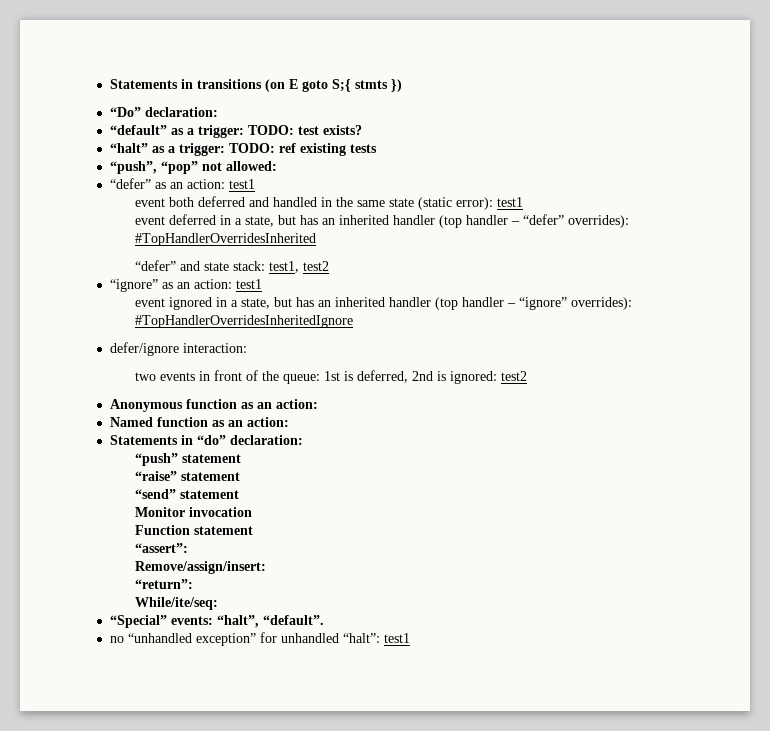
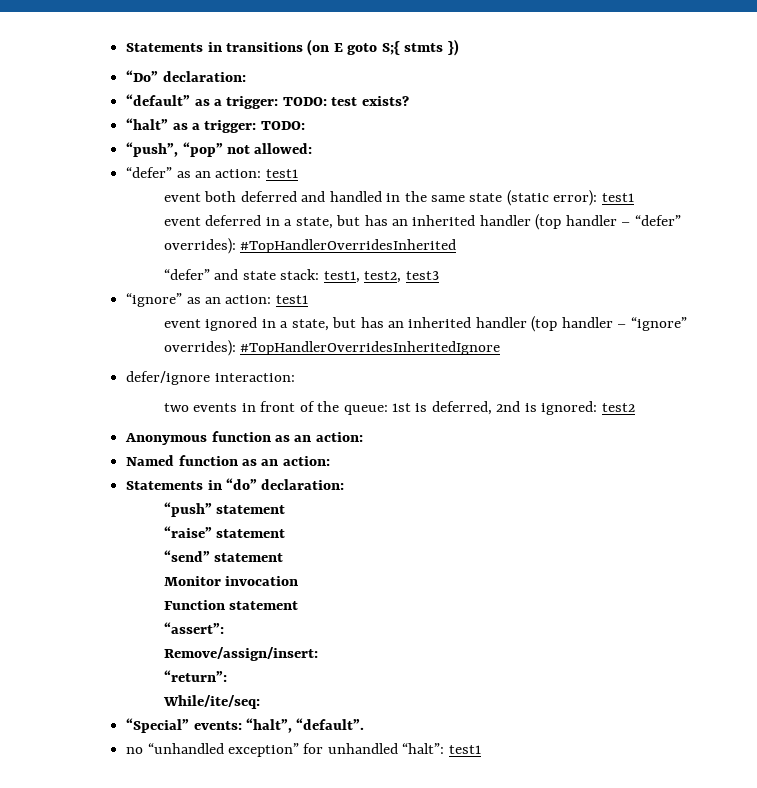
[278,143,377,156] ref existing tests -> (305, 125) none
[302,261,329,271] test2 -> [364,271,439,283] test2, test3

